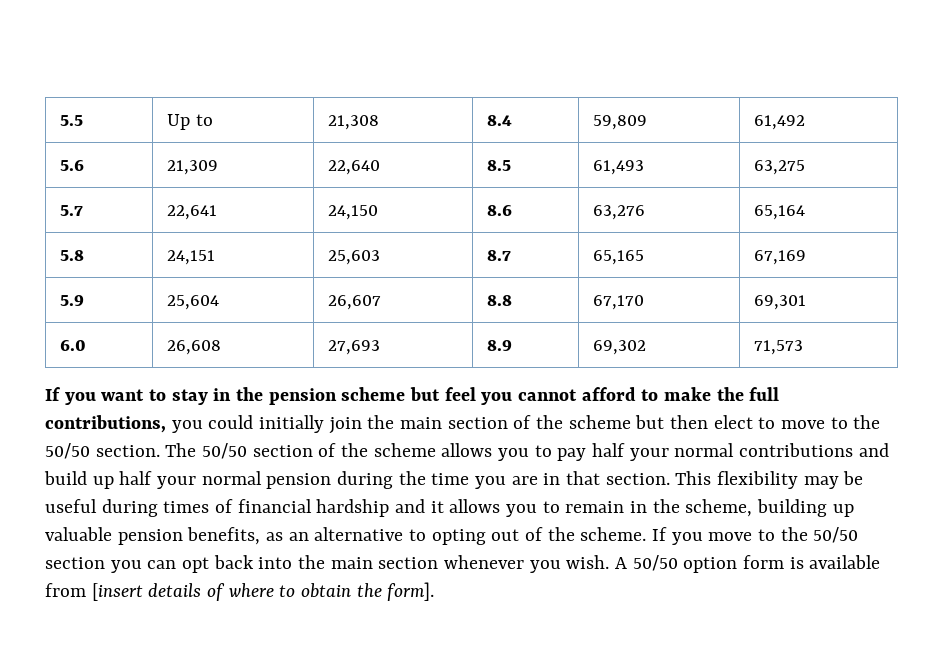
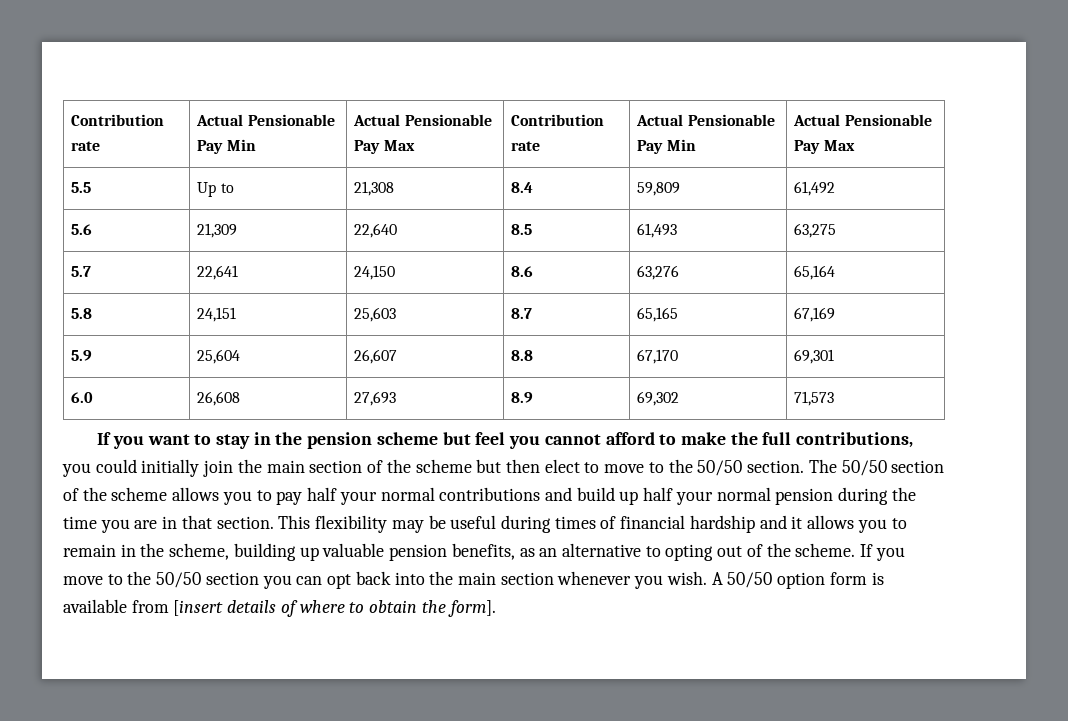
(60, 120) none -> [71,114,165,126] [71,141,101,151] [196,114,335,126] [197,139,256,154] [353,114,492,126] [354,140,415,154] [511,114,605,126] [511,141,541,151] [636,114,775,126] [637,139,696,154] [793,114,932,126] [794,140,855,154] Contribution rate | Actual Pensionable Pay Min | Actual Pensionable Pay Max | Contribution rate | Actual Pensionable Pay Min | Actual Pensionable Pay Max //

